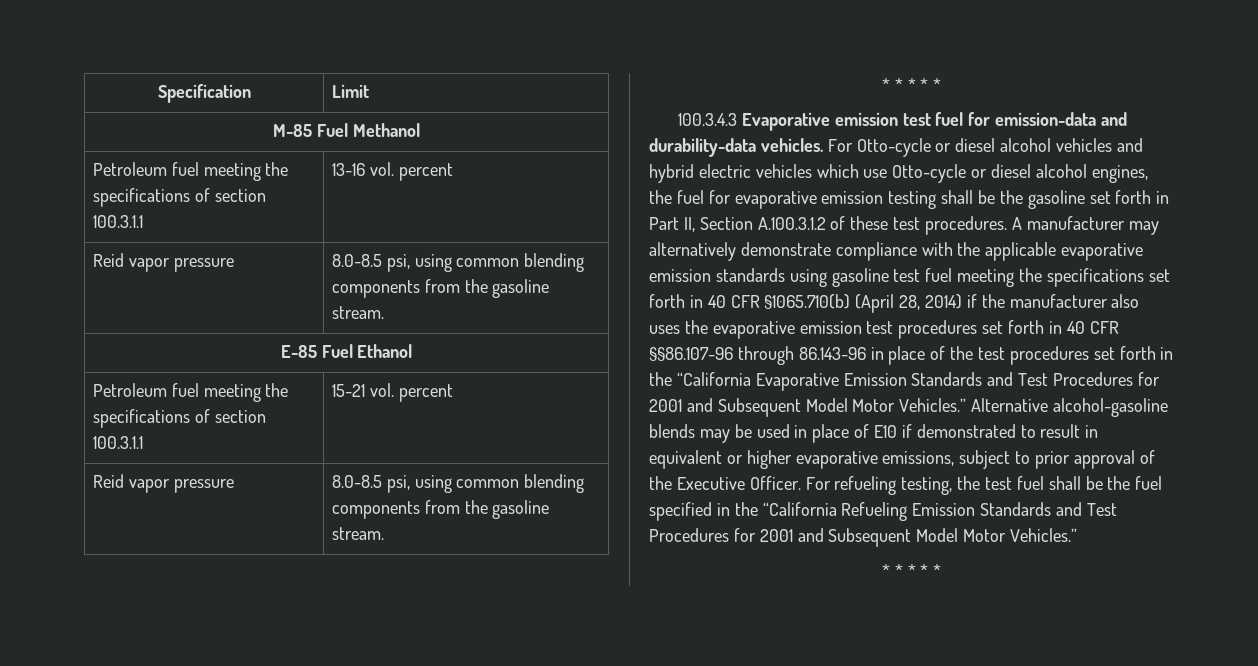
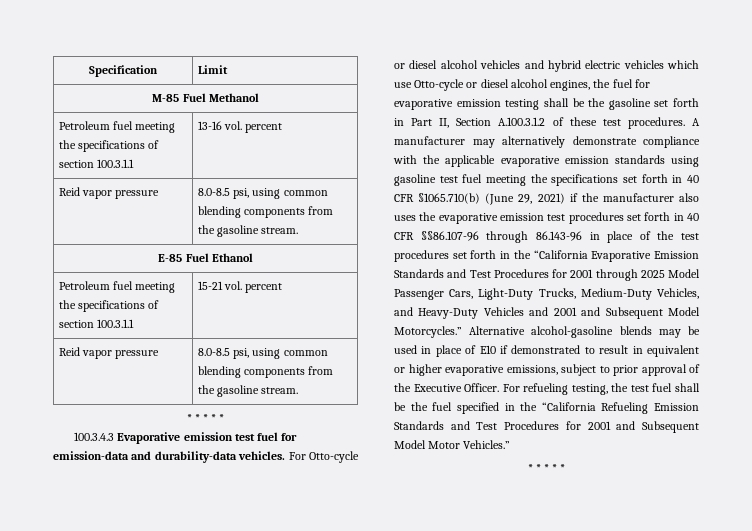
[855,294,963,313] (April 28, 2014) -> [485,193,565,205] (June 29, 2021)
[686,398,967,417] and Subsequent Model Motor Vehicles.” -> [595,269,700,281] [394,288,699,300] [394,307,700,319] [394,326,462,338] through 2025 Model Passenger Cars, Light-Duty Trucks, Medium-Duty Vehicles, and Heavy-Duty Vehicles and 2001 and Subsequent Model Motorcycles.”

